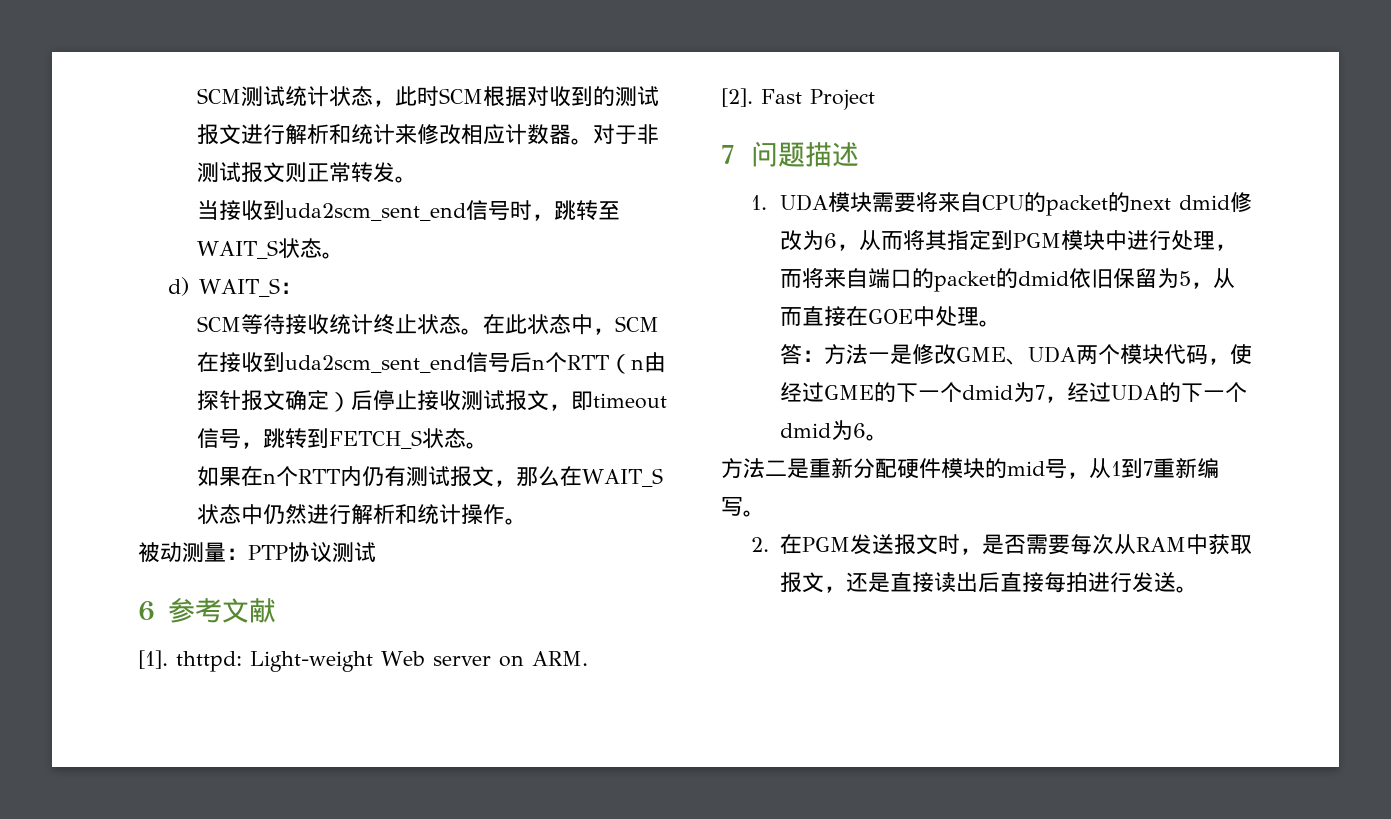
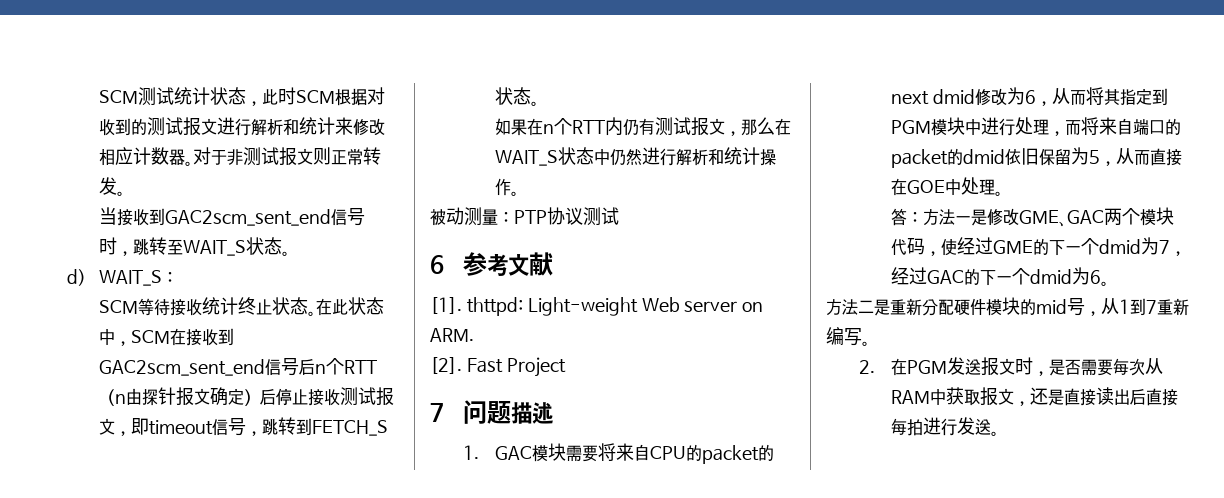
[285,203,467,221] uda2scm_sent_end -> [165,209,332,226] GAC2scm_sent_end
[285,355,467,373] uda2scm_sent_end -> [99,359,266,376] GAC2scm_sent_end
[780,194,829,211] UDA -> [495,446,533,460] GAC
[1028,346,1077,363] UDA -> [1067,210,1105,224] GAC
[1111,384,1160,401] UDA -> [927,270,965,284] GAC

